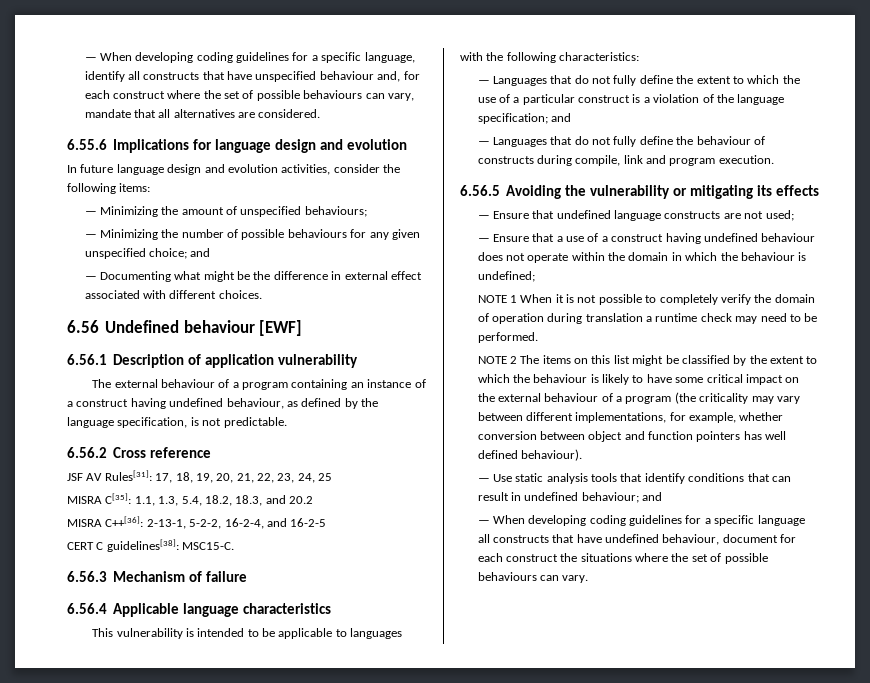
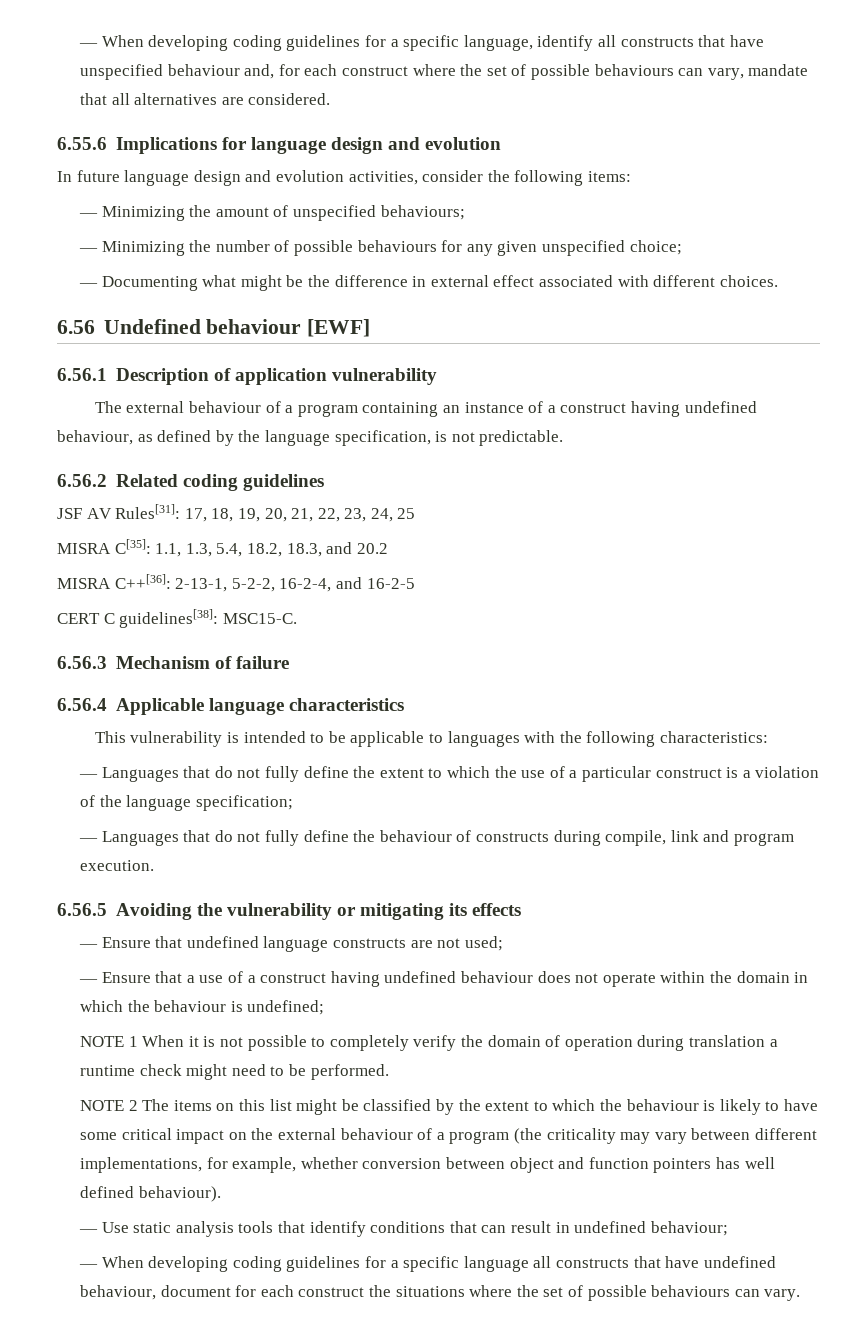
[190,248,211,257] and -> (682, 247) none
[113,447,212,458] Cross reference -> [115,474,324,491] Related coding guidelines
[550,113,571,122] and -> (293, 803) none
[735,316,758,324] may -> [186,1064,228,1080] might
[642,492,663,501] and -> (728, 1228) none

